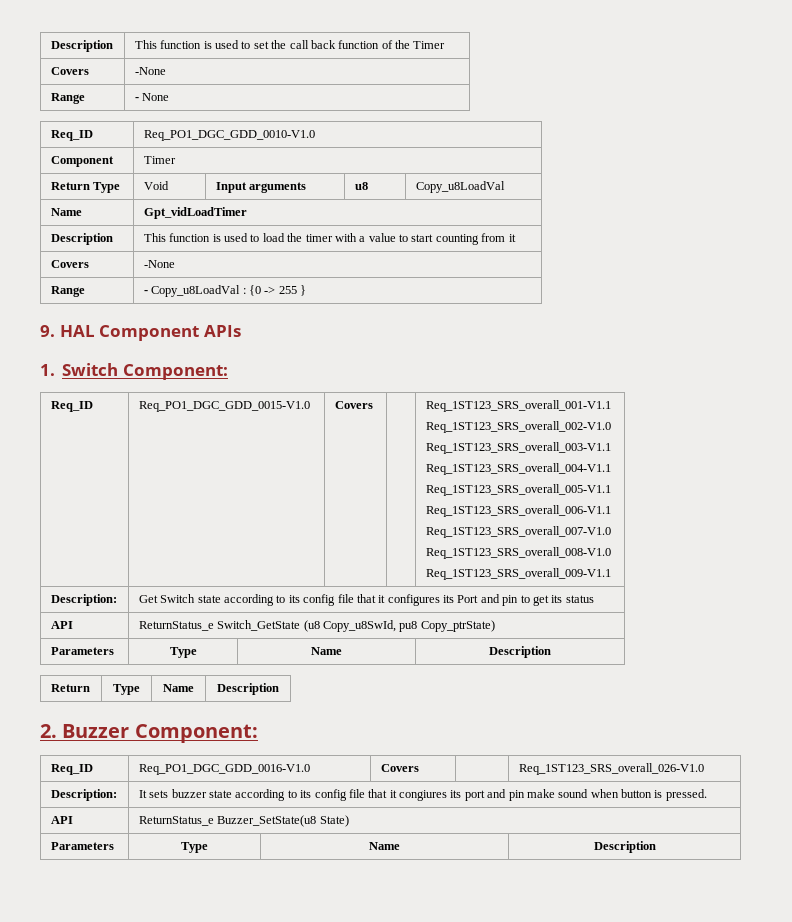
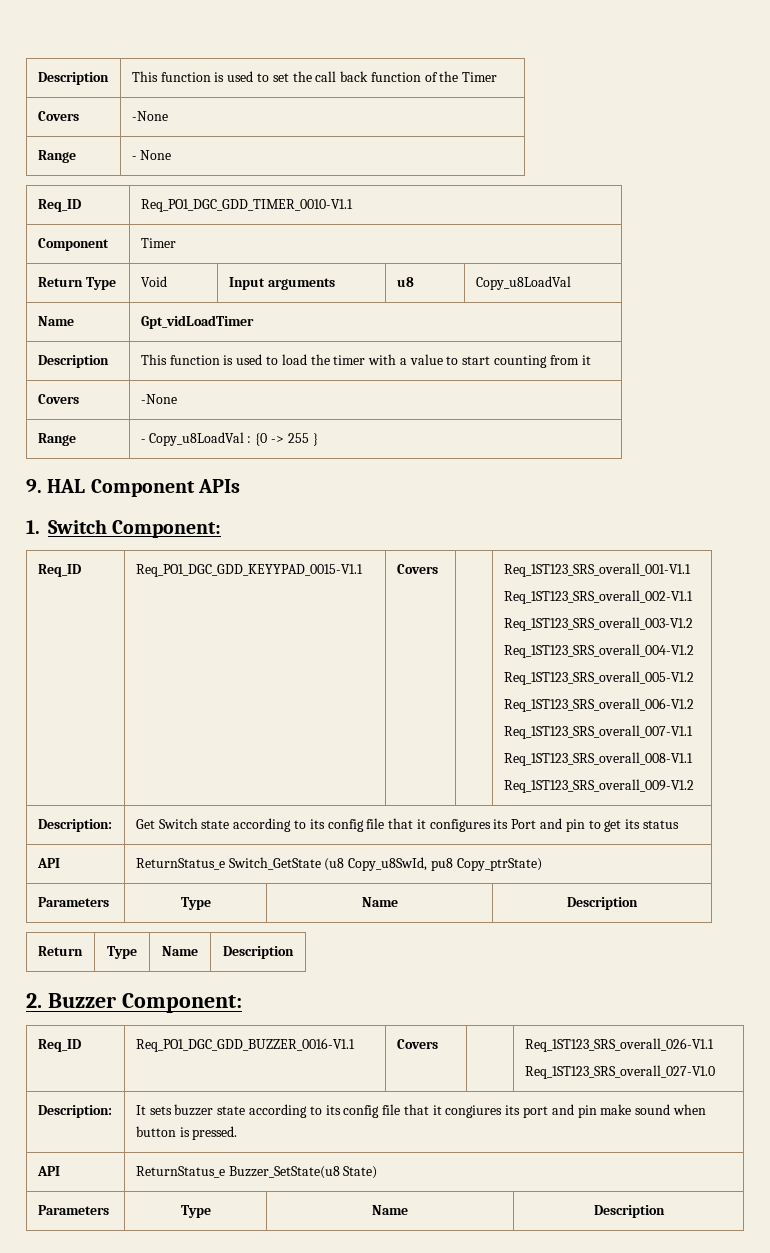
[143,130,315,141] Req_PO1_DGC_GDD_0010-V1.0 -> [140,199,353,212] Req_PO1_DGC_GDD_TIMER_0010-V1.1
[138,401,310,412] Req_PO1_DGC_GDD_0015-V1.0 -> [135,564,363,577] Req_PO1_DGC_GDD_KEYYPAD_0015-V1.1
[425,421,611,433] [425,442,611,454] [425,463,611,475] [425,484,611,496] [425,505,611,517] [425,526,611,538] [425,547,611,559] [425,568,611,580] Req_1ST123_SRS_overall_002-V1.0 // Req_1ST123_SRS_overall_003-V1.1 // Req_1ST123_SRS_overall_004-V1.1 // Req_1ST123_SRS_overall_005-V1.1 // Req_1ST123_SRS_overall_006-V1.1 // Req_1ST123_SRS_overall_007-V1.0 // Req_1ST123_SRS_overall_008-V1.0 // Req_1ST123_SRS_overall_009-V1.1 -> [503,590,693,604] [503,617,693,631] [503,644,694,658] [503,671,694,685] [503,698,694,712] [503,725,693,739] [503,752,693,766] [503,779,694,793] Req_1ST123_SRS_overall_002-V1.1 // Req_1ST123_SRS_overall_003-V1.2 // Req_1ST123_SRS_overall_004-V1.2 // Req_1ST123_SRS_overall_005-V1.2 // Req_1ST123_SRS_overall_006-V1.2 // Req_1ST123_SRS_overall_007-V1.1 // Req_1ST123_SRS_overall_008-V1.1 // Req_1ST123_SRS_overall_009-V1.2
[138,764,310,775] [380,764,419,772] [518,763,704,775] Req_PO1_DGC_GDD_0016-V1.0 | Covers | | Req_1ST123_SRS_overall_026-V1.0 -> [135,1038,355,1052] [396,1039,438,1049] [524,1038,714,1052] [524,1065,715,1079] Req_PO1_DGC_GDD_BUZZER_0016-V1.1 | Covers | | Req_1ST123_SRS_overall_026-V1.1 // Req_1ST123_SRS_overall_027-V1.0

